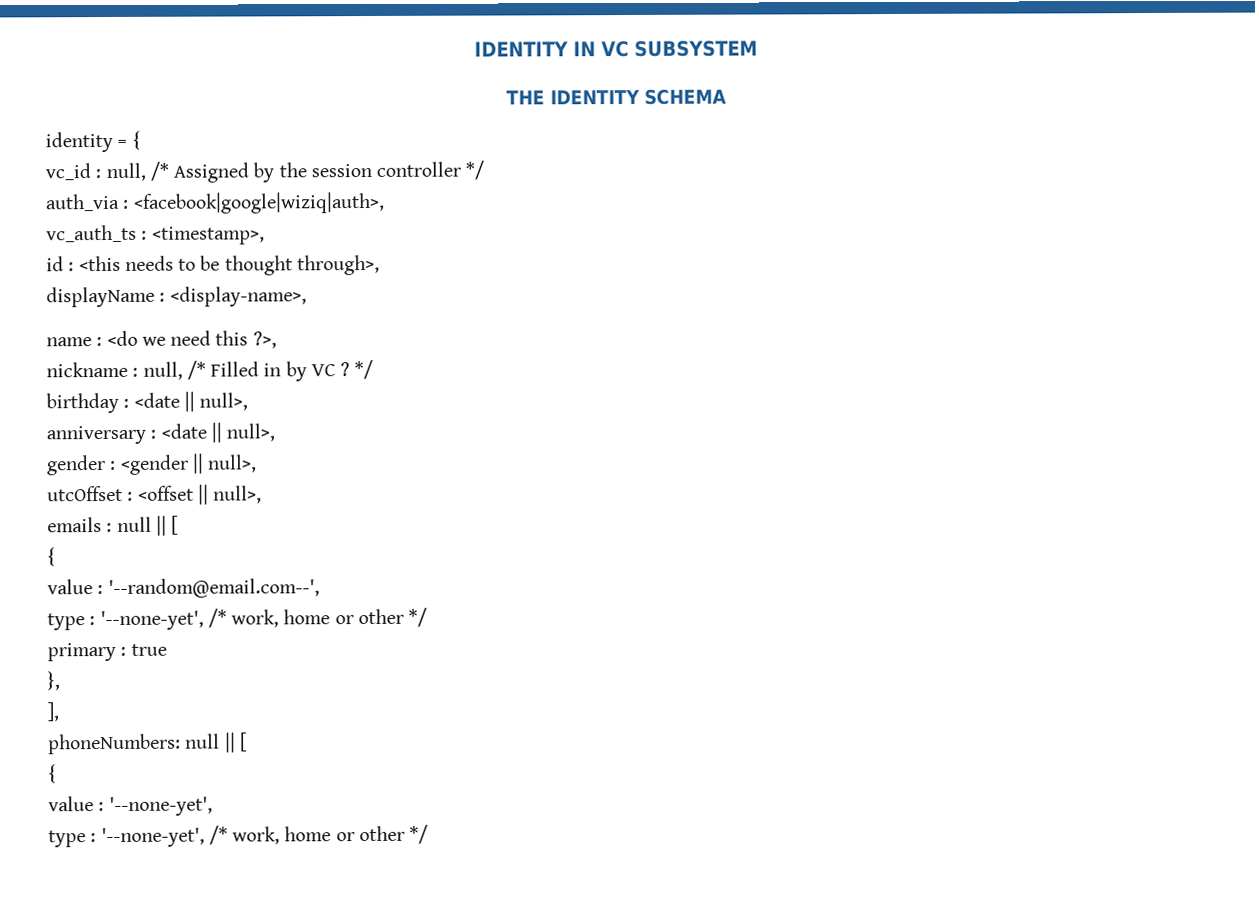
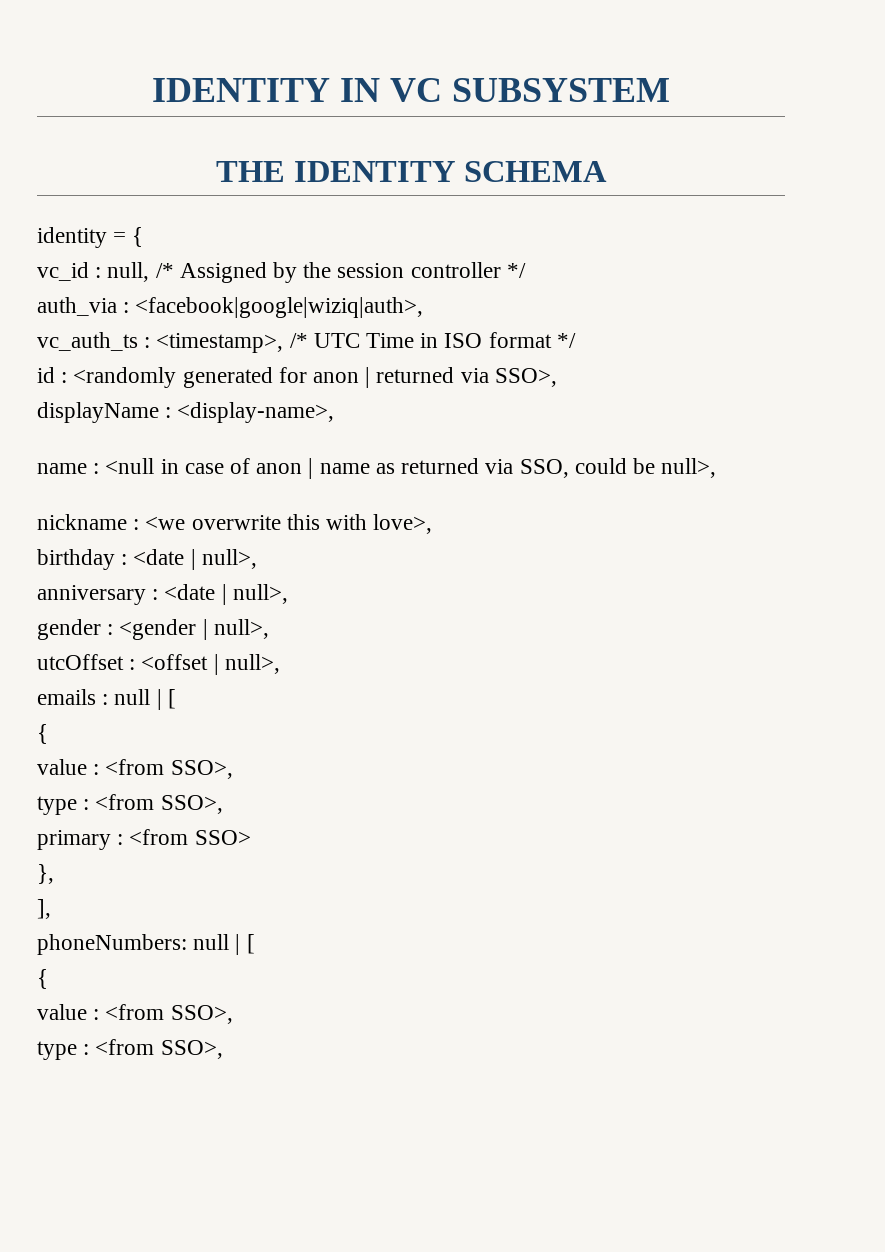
[46,254,380,276] // id : <this needs to be thought through>, -> [289,332,576,348] [37,367,557,388] /* UTC Time in ISO format */ // id : <randomly generated for anon | returned via SSO>,
[106,330,277,349] [46,359,374,382] <do we need this ?>, // nickname : null, /* Filled in by VC ? */ -> [105,458,717,479] [37,514,433,534] <null in case of anon | name as returned via SSO, could be null>, // nickname : <we overwrite this with love>,
[183,391,195,412] || -> [190,549,196,570] |
[210,422,222,443] || -> [221,584,227,605] |
[191,453,204,474] || -> [202,619,208,640] |
[197,484,209,505] || -> [213,654,219,675] |
[155,515,179,536] [47,547,55,567] [47,578,320,599] [47,607,428,631] || [ // { // value : '--random@email.com--', // type : '--none-yet', /* work, home or other */ -> [156,689,176,710] [37,724,48,744] [37,759,233,779] [37,794,223,815] | [ // { // value : <from SSO>, // type : <from SSO>,
[130,643,167,656] true -> [129,829,251,845] <from SSO>
[224,732,247,753] [48,764,56,784] [48,796,213,817] [48,824,429,848] || [ // { // value : '--none-yet', // type : '--none-yet', /* work, home or other */ -> [235,934,255,955] [37,969,48,989] [37,1004,233,1024] [37,1039,223,1060] | [ // { // value : <from SSO>, // type : <from SSO>,

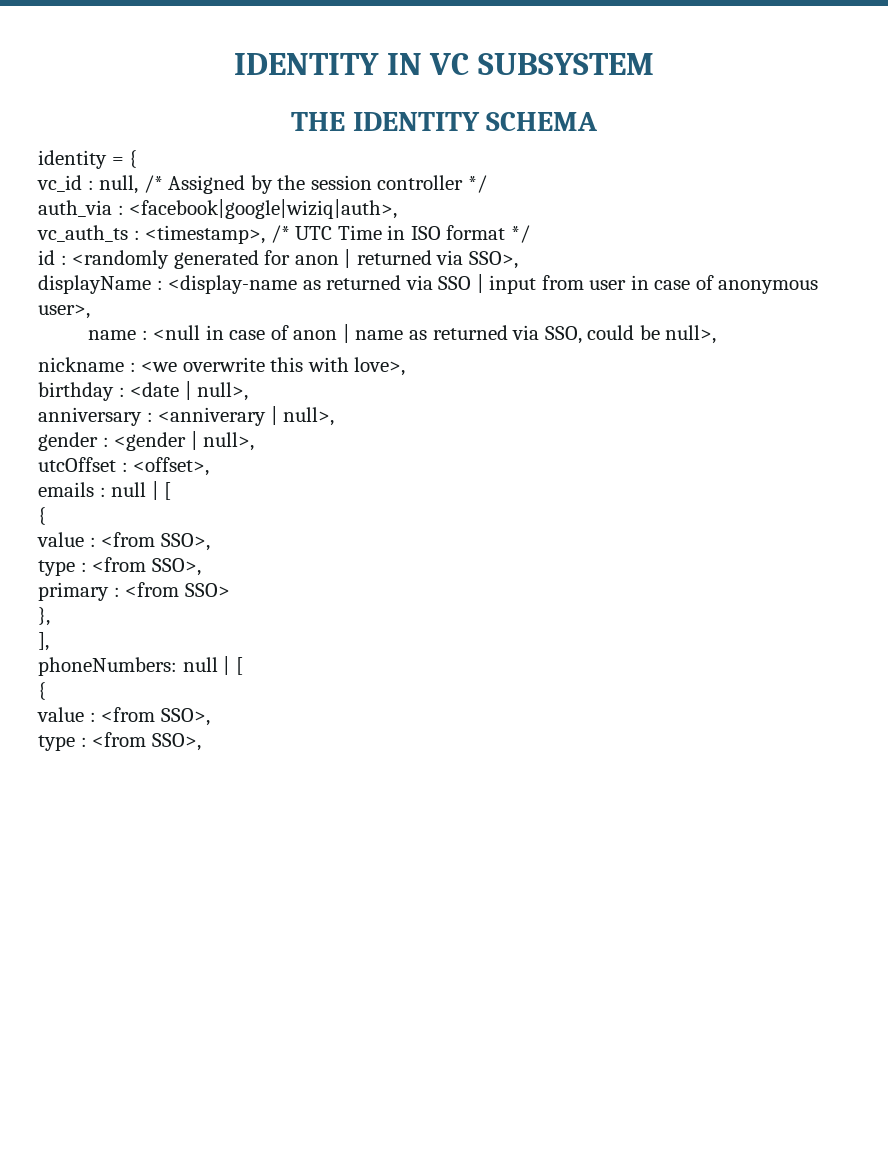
[177,402,335,423] <display-name>, -> [168,274,819,294] [38,304,90,319] <display-name as returned via SSO | input from user in case of anonymous user>,
[164,584,216,600] <date -> [158,407,267,426] <anniverary
[141,654,280,675] <offset | null>, -> [133,457,210,476] <offset>,

